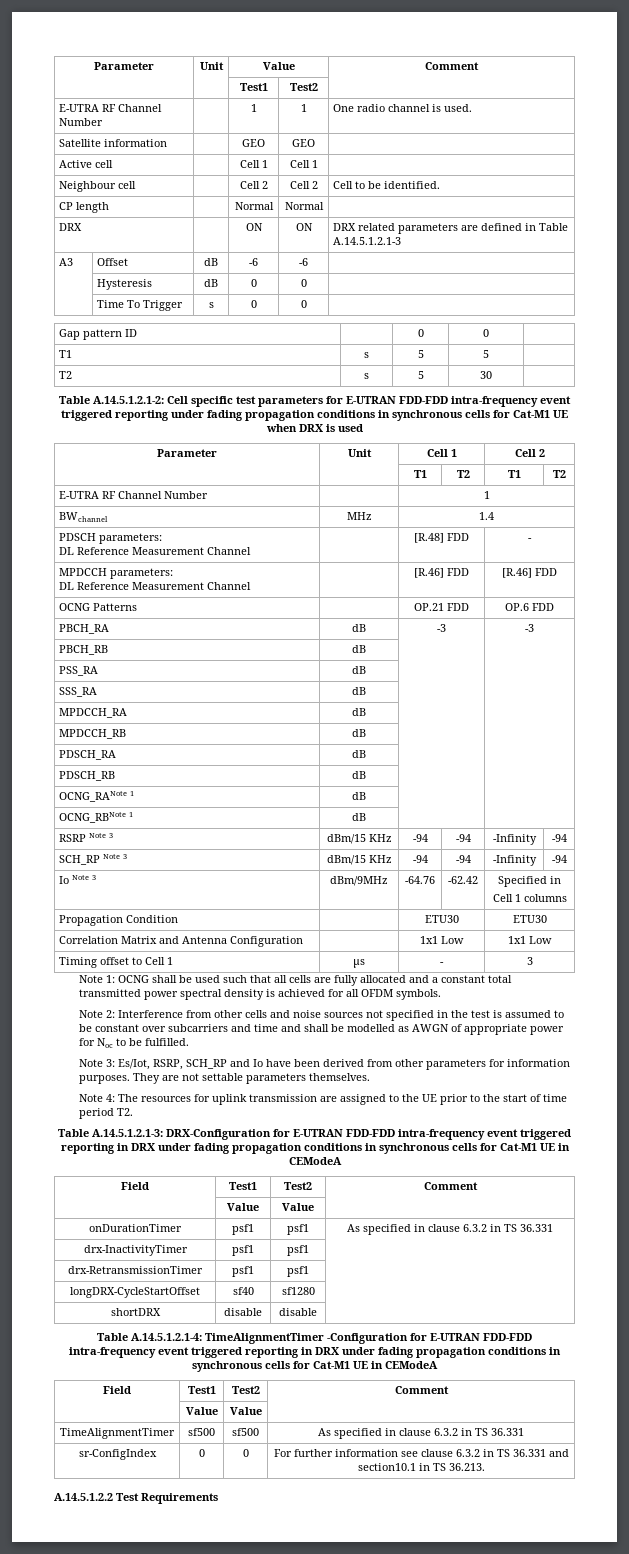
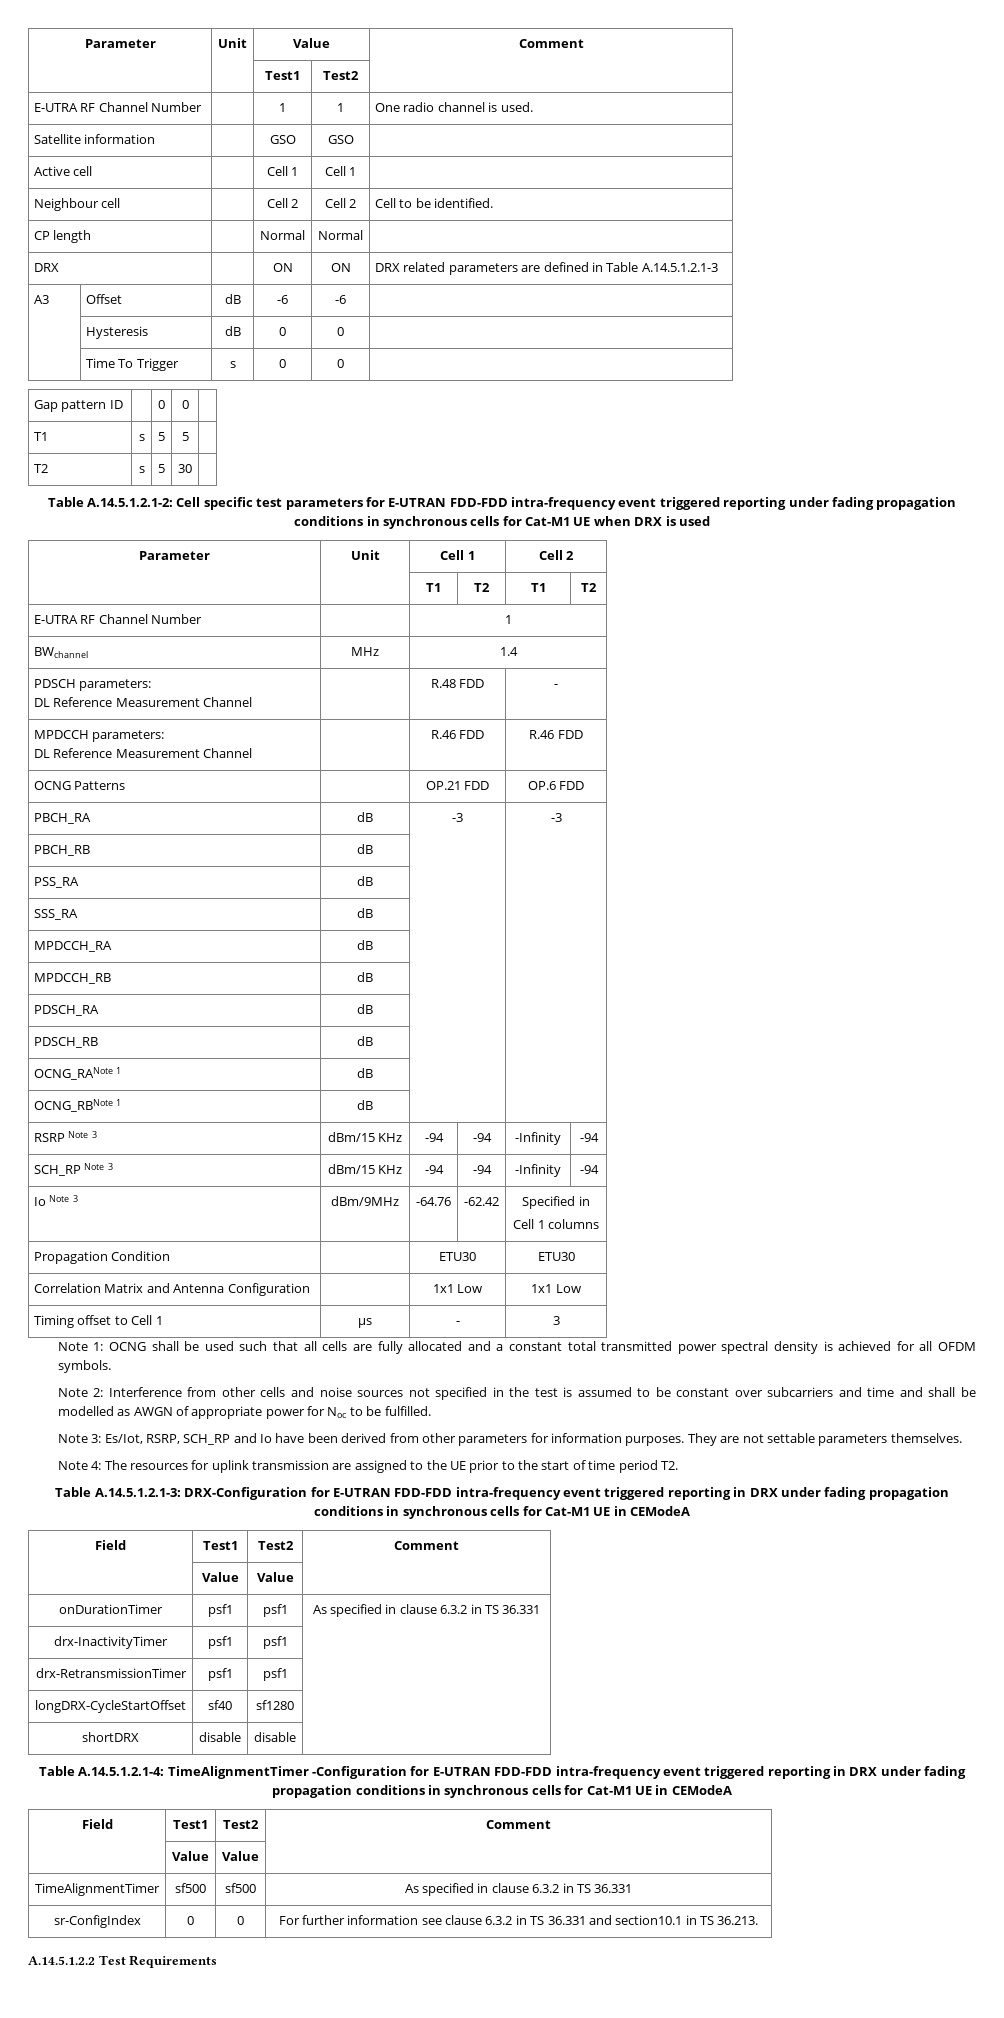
[242,139,265,147] [292,139,315,147] GEO | GEO -> [269,135,296,144] [327,135,354,144] GSO | GSO
[414,533,444,543] [R.48] -> [430,679,456,688] R.48
[414,568,469,578] [502,568,532,578] [R.46] FDD | [R.46] -> [430,730,485,739] [529,730,555,739] R.46 FDD | R.46

